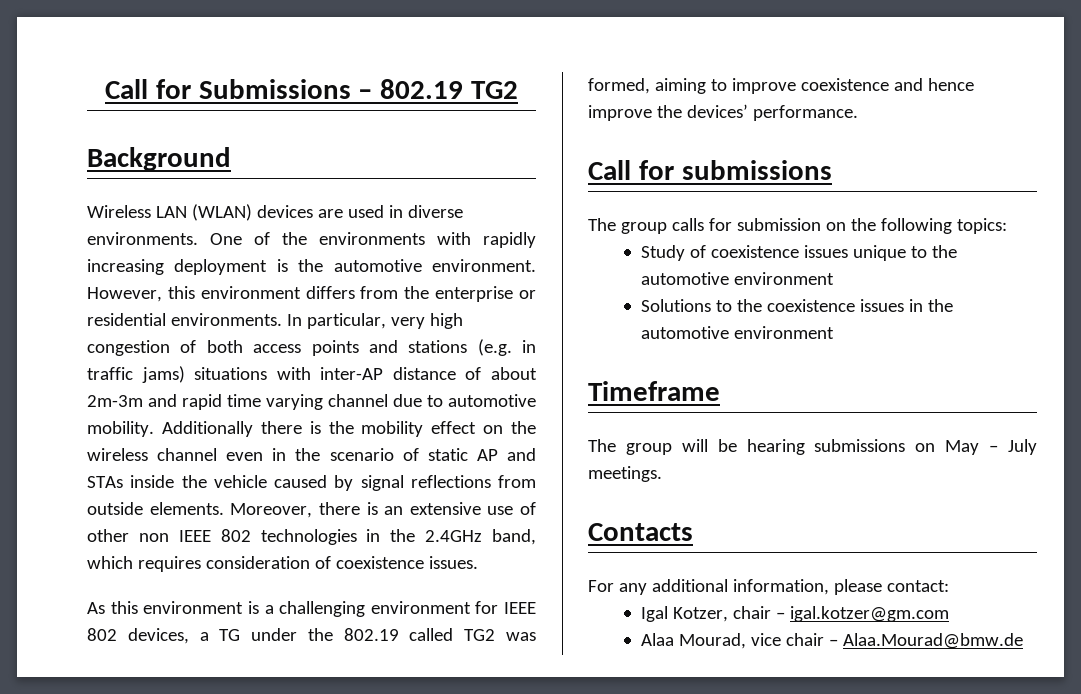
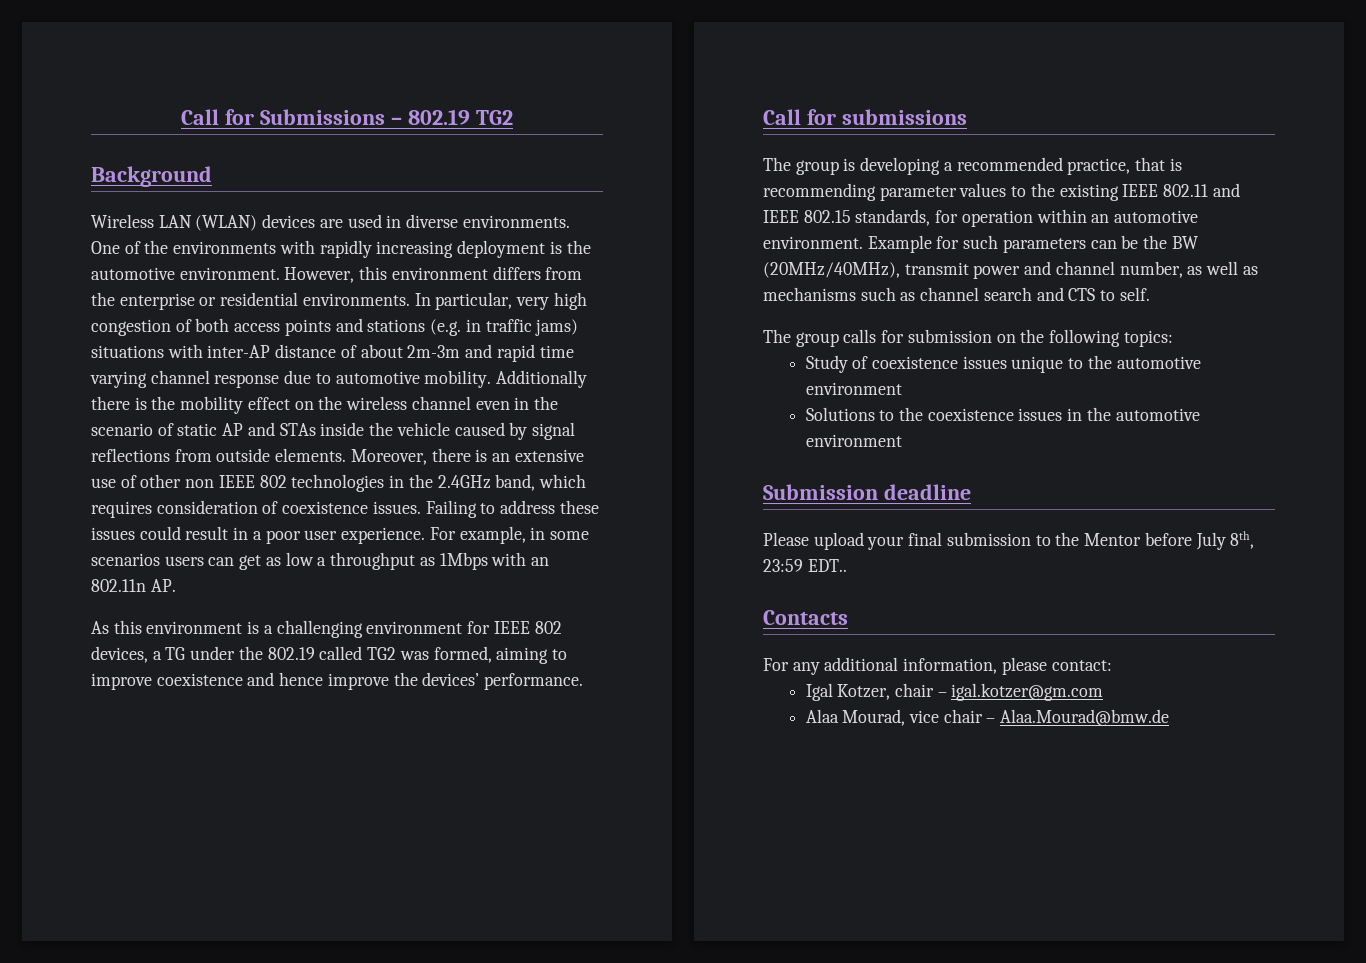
(388, 400) none -> [214,374,280,388] response
(478, 562) none -> [425,500,599,518] [91,526,589,544] [91,552,549,570] [91,579,176,592] Failing to address these issues could result in a poor user experience. For example, in some scenarios users can get as low a throughput as 1Mbps with an 802.11n AP.
(832, 170) none -> [763,157,1182,175] [763,183,1240,201] [763,209,1199,227] [763,235,1198,253] [763,261,1258,279] [763,287,1150,301] // The group is developing a recommended practice, that is recommending parameter values to the existing IEEE 802.11 and IEEE 802.15 standards, for operation within an automotive environment. Example for such parameters can be the BW (20MHz/40MHz), transmit power and channel number, as well as mechanisms such as channel search and CTS to self.
[588,381,720,401] [588,439,1037,455] [588,466,662,482] Timeframe // The group will be hearing submissions on May – July meetings. -> [763,484,971,500] [763,531,1255,550] [763,559,847,572] Submission deadline // Please upload your final submission to the Mentor before July 8th, 23:59 EDT..

